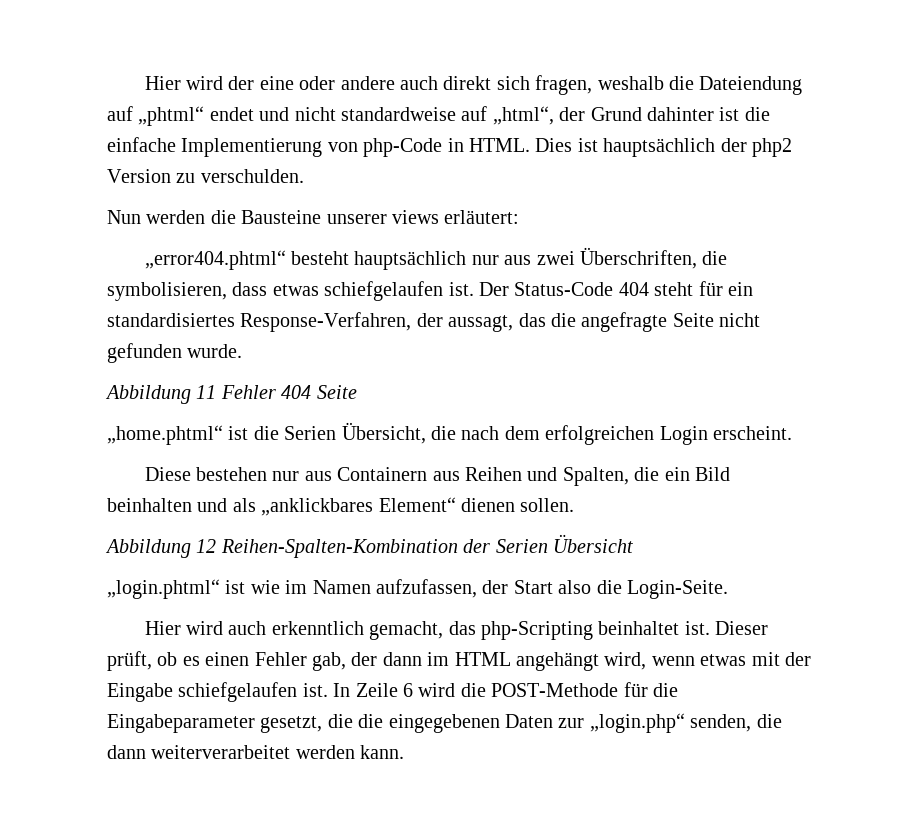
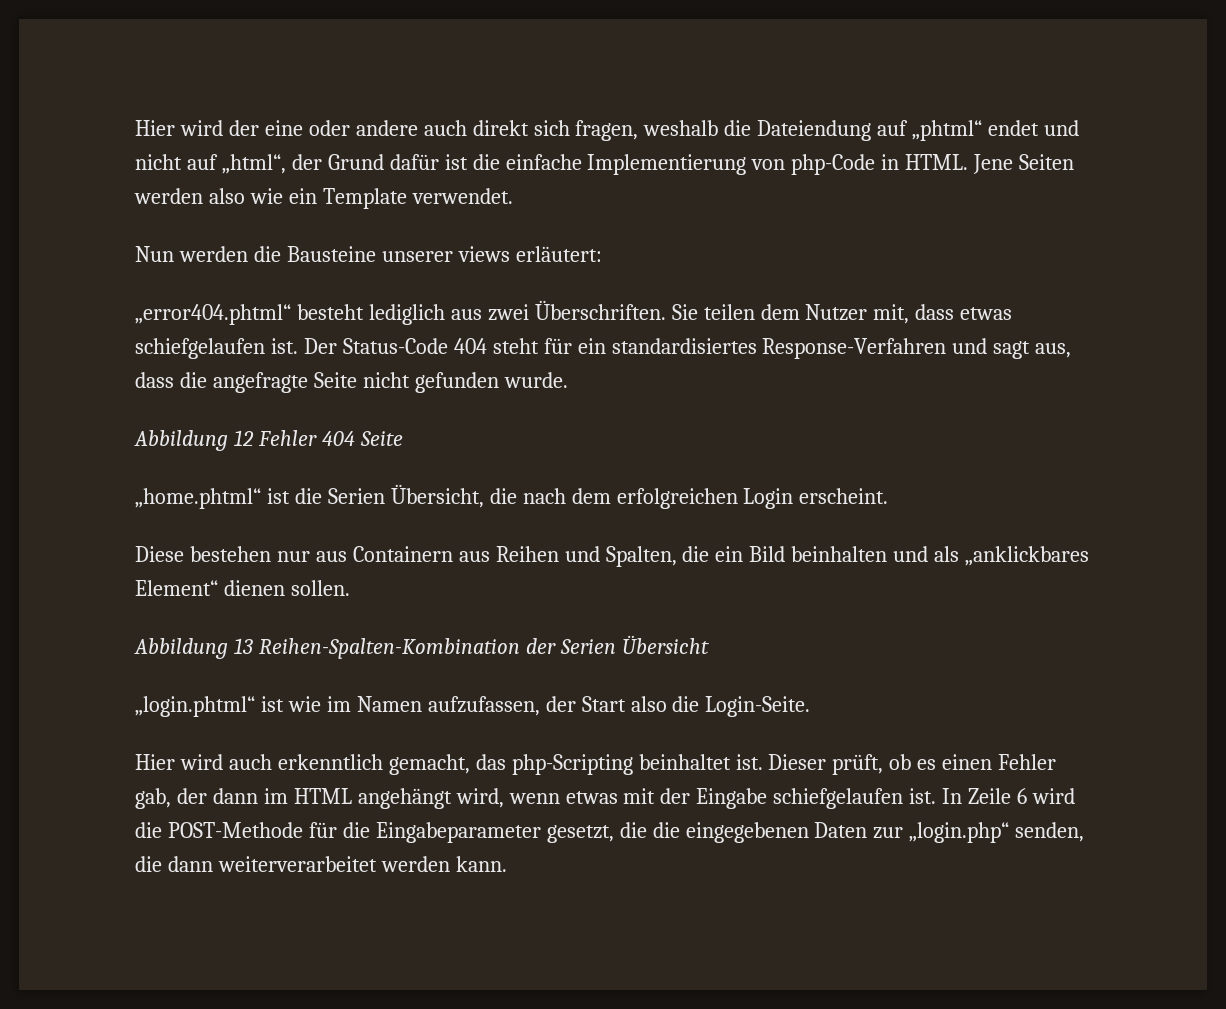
[341,107,456,121] standardweise -> (182, 162) none
[646,107,714,121] dahinter -> [389,154,439,170] dafür
[535,138,792,157] [107,169,304,183] Dies ist hauptsächlich der php2 Version zu verschulden. -> [973,154,1075,174] [134,188,513,209] Jene Seiten werden also wie ein Template verwendet.
[354,247,728,270] [107,282,227,301] hauptsächlich nur aus zwei Überschriften, die symbolisieren, -> [368,300,910,325] lediglich aus zwei Überschriften. Sie teilen dem Nutzer mit,
[240,312,546,332] Response-Verfahren, der aussagt, das -> [762,338,1072,359] [135,372,174,388] Response-Verfahren und sagt aus, dass
[196,385,217,399] 11 -> [233,430,254,446] 12
[196,539,217,553] 12 -> [233,638,253,654] 13

